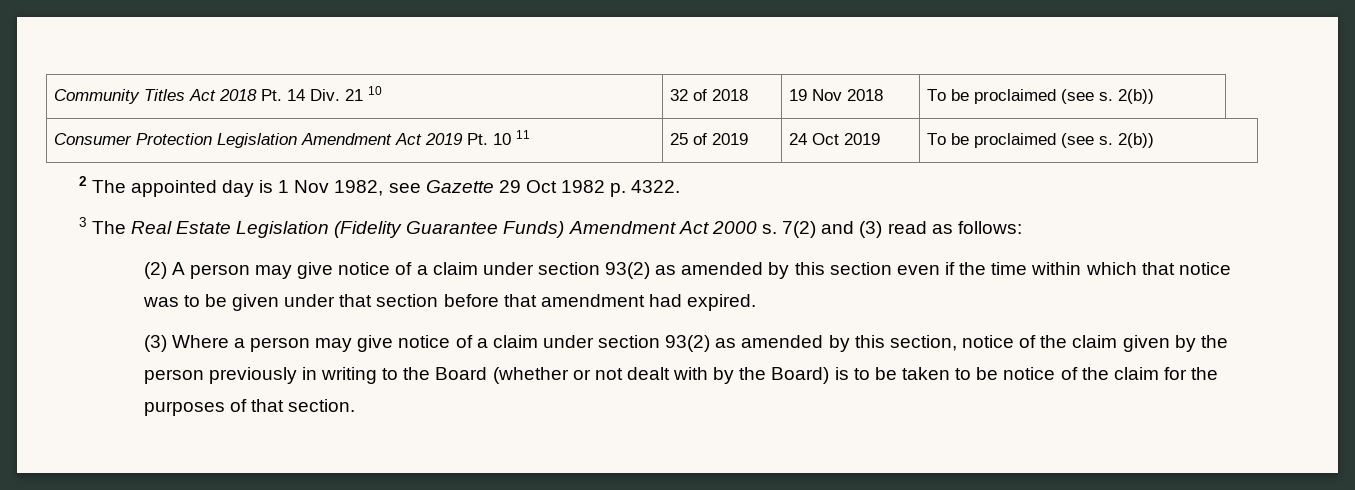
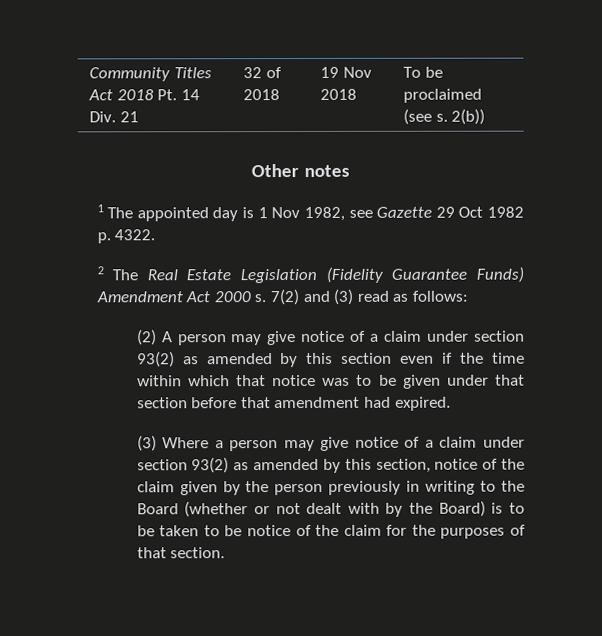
[367,86,382,95] 10 -> (139, 117) none
[53,130,530,148] [669,133,748,145] [788,133,880,145] [926,133,1154,148] [78,176,87,186] // Consumer Protection Legislation Amendment Act 2019 Pt. 10 11 | 25 of 2019 | 24 Oct 2019 | To be proclaimed (see s. 2(b)) // 2 -> [251,164,350,178] [96,204,104,213] // Other notes // 1
[78,217,87,227] 3 -> [96,266,104,275] 2

